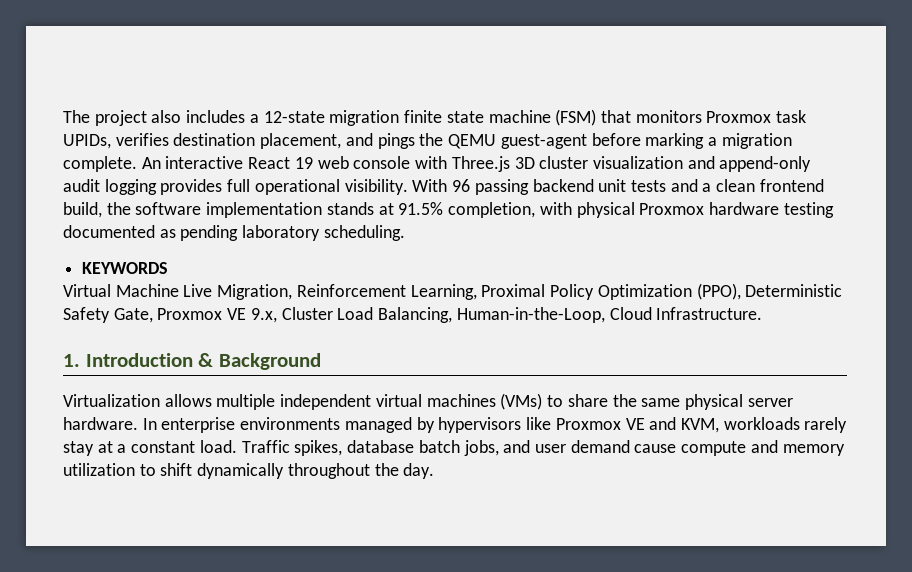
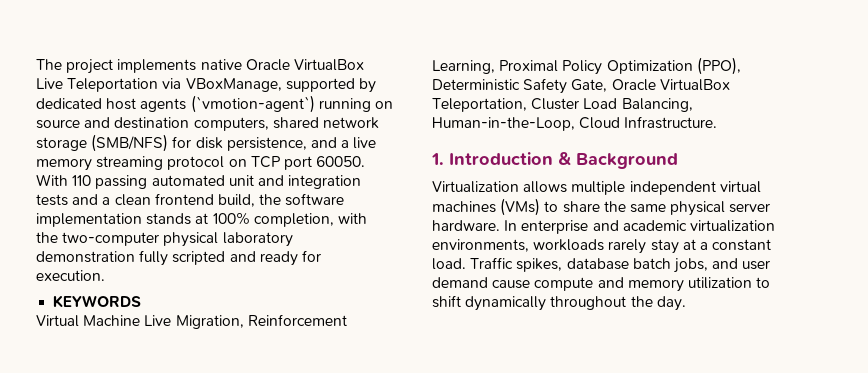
[151,109,807,126] [63,133,792,149] [63,156,812,172] [63,179,627,195] also includes a 12-state migration finite state machine (FSM) that monitors Proxmox task UPIDs, verifies destination placement, and pings the QEMU guest-agent before marking a migration complete. An interactive React 19 web console with Three.js 3D cluster visualization and append-only audit logging provides full operational visibility. With 96 passing backend unit -> [117,59,364,73] [36,78,376,93] [36,95,393,113] [36,117,379,131] [36,134,377,152] [36,156,366,171] [36,174,362,189] implements native Oracle VirtualBox Live Teleportation via VBoxManage, supported by dedicated host agents (`vmotion-agent`) running on source and destination computers, shared network storage (SMB/NFS) for disk persistence, and a live memory streaming protocol on TCP port 60050. With 110 passing automated unit and integration
[398,202,444,215] 91.5% -> [212,212,250,225] 100%
[576,202,834,218] [63,225,405,241] physical Proxmox hardware testing documented as pending laboratory scheduling. -> [36,232,293,247] [36,250,321,266] [36,270,105,281] the two-computer physical laboratory demonstration fully scripted and ready for execution.
[157,308,277,323] Proxmox VE 9.x, -> [611,79,730,91] [432,98,527,112] Oracle VirtualBox Teleportation,
[240,417,719,433] environments managed by hypervisors like Proxmox VE and KVM, -> [592,220,775,232] [432,239,529,252] and academic virtualization environments,

